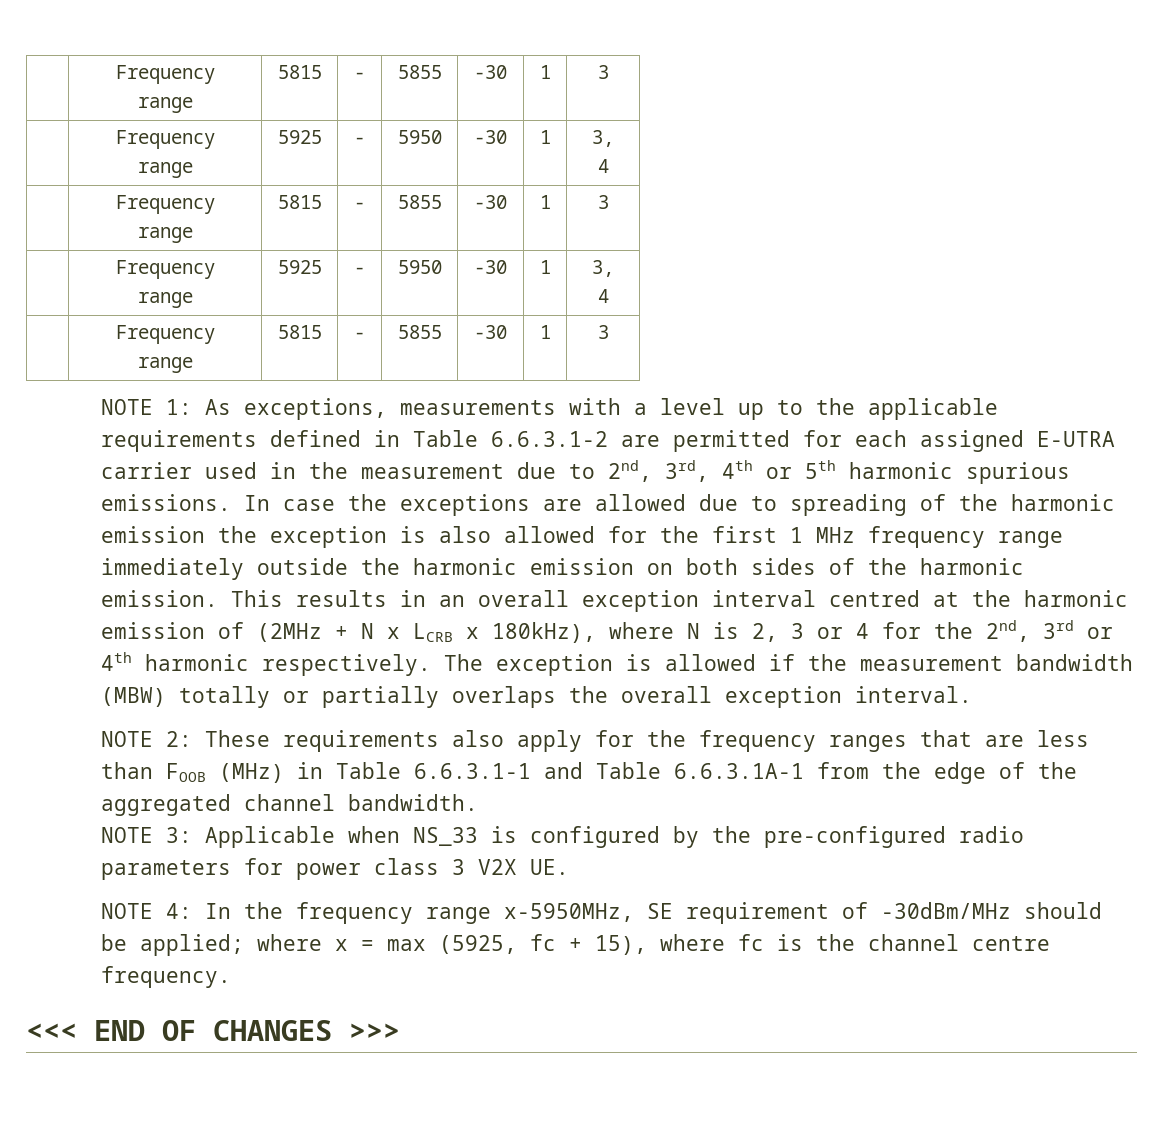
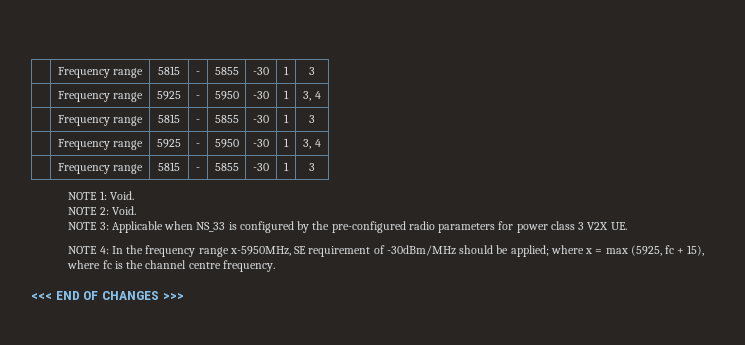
[205,398,999,420] [101,430,1116,452] [101,460,1071,484] [101,494,1116,516] [101,526,1064,548] [101,558,1025,580] [101,590,1129,612] [101,620,1114,643] [101,652,1134,676] [101,686,973,708] [101,730,1090,752] [101,762,1078,784] [101,794,479,816] As exceptions, measurements with a level up to the applicable requirements defined in Table 6.6.3.1-2 are permitted for each assigned E-UTRA carrier used in the measurement due to 2nd, 3rd, 4th or 5th harmonic spurious emissions. In case the exceptions are allowed due to spreading of the harmonic emission the exception is also allowed for the first 1 MHz frequency range immediately outside the harmonic emission on both sides of the harmonic emission. This results in an overall exception interval centred at the harmonic emission of (2MHz + N x LCRB x 180kHz), where N is 2, 3 or 4 for the 2nd, 3rd or 4th harmonic respectively. The exception is allowed if the measurement bandwidth (MBW) totally or partially overlaps the overall exception interval. // NOTE 2: These requirements also apply for the frequency ranges that are less than FOOB (MHz) in Table 6.6.3.1-1 and Table 6.6.3.1A-1 from the edge of the aggregated channel bandwidth. -> [109,191,134,200] [68,206,136,215] Void. // NOTE 2: Void.

